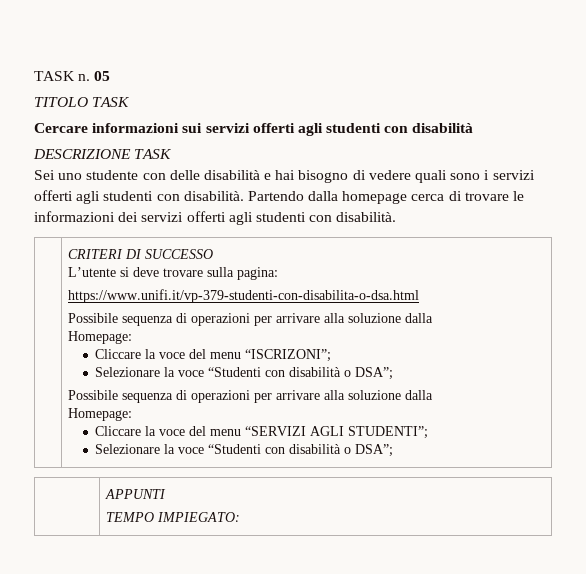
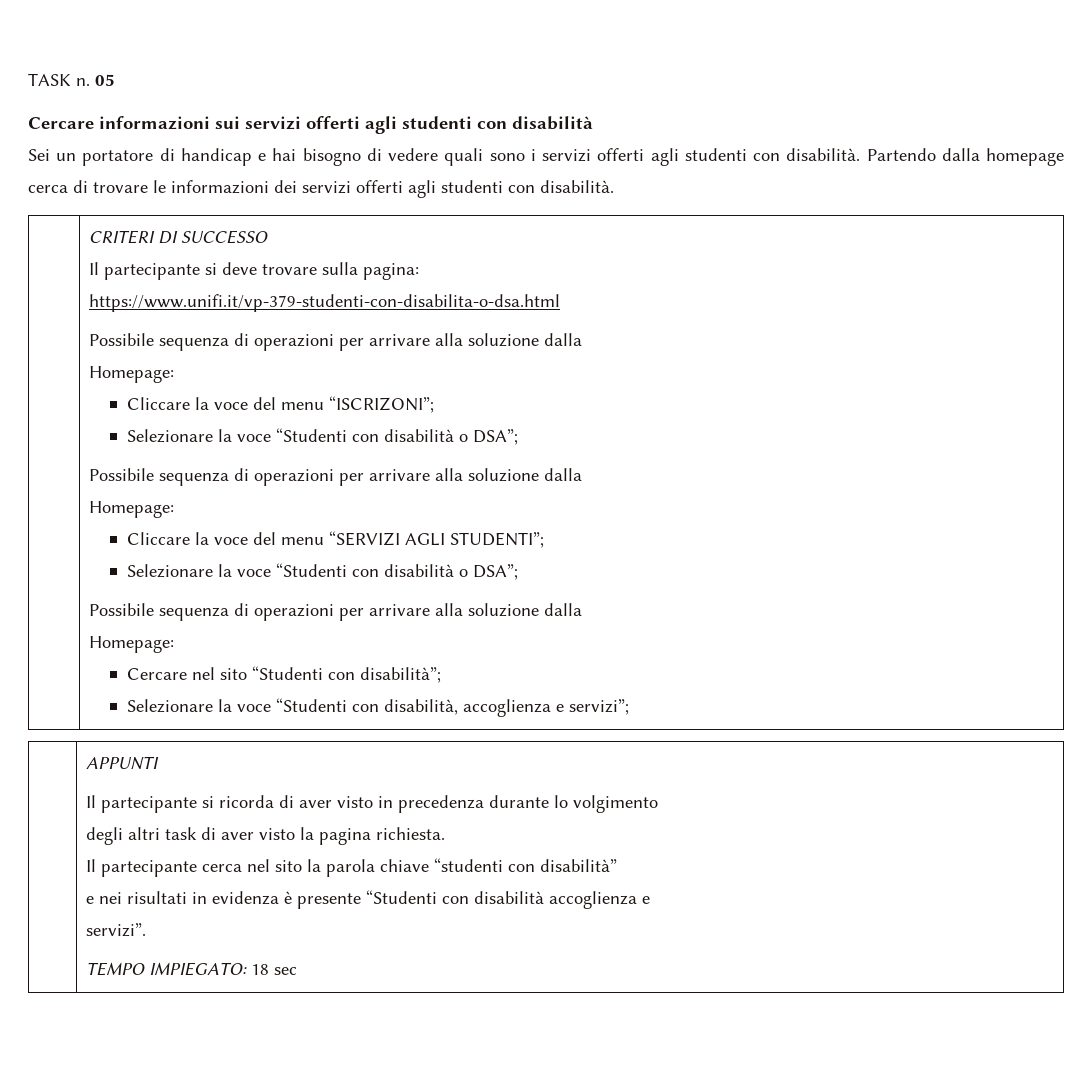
[34,97,130,107] // TITOLO TASK -> (115, 80) none
[33,149,172,159] // DESCRIZIONE TASK -> (593, 123) none
[58,170,260,180] uno studente con delle disabilità -> [56,148,252,166] un portatore di handicap
[68,267,117,277] L’utente -> [89,262,201,280] Il partecipante
[105,489,167,499] // | APPUNTI -> [89,603,583,621] [89,636,175,653] [126,666,441,683] [126,698,629,717] [86,756,160,770] [86,795,659,813] [86,827,446,845] [86,858,618,877] [86,890,651,909] [86,923,147,937] // Possibile sequenza di operazioni per arrivare alla soluzione dalla // Homepage: // Cercare nel sito “Studenti con disabilità”; // Selezionare la voce “Studenti con disabilità, accoglienza e servizi”; // | APPUNTI // Il partecipante si ricorda di aver visto in precedenza durante lo volgimento // degli altri task di aver visto la pagina richiesta. // Il partecipante cerca nel sito la parola chiave “studenti con disabilità” // e nei risultati in evidenza è presente “Studenti con disabilità accoglienza e // servizi”.
(241, 517) none -> [251,964,298,975] 18 sec

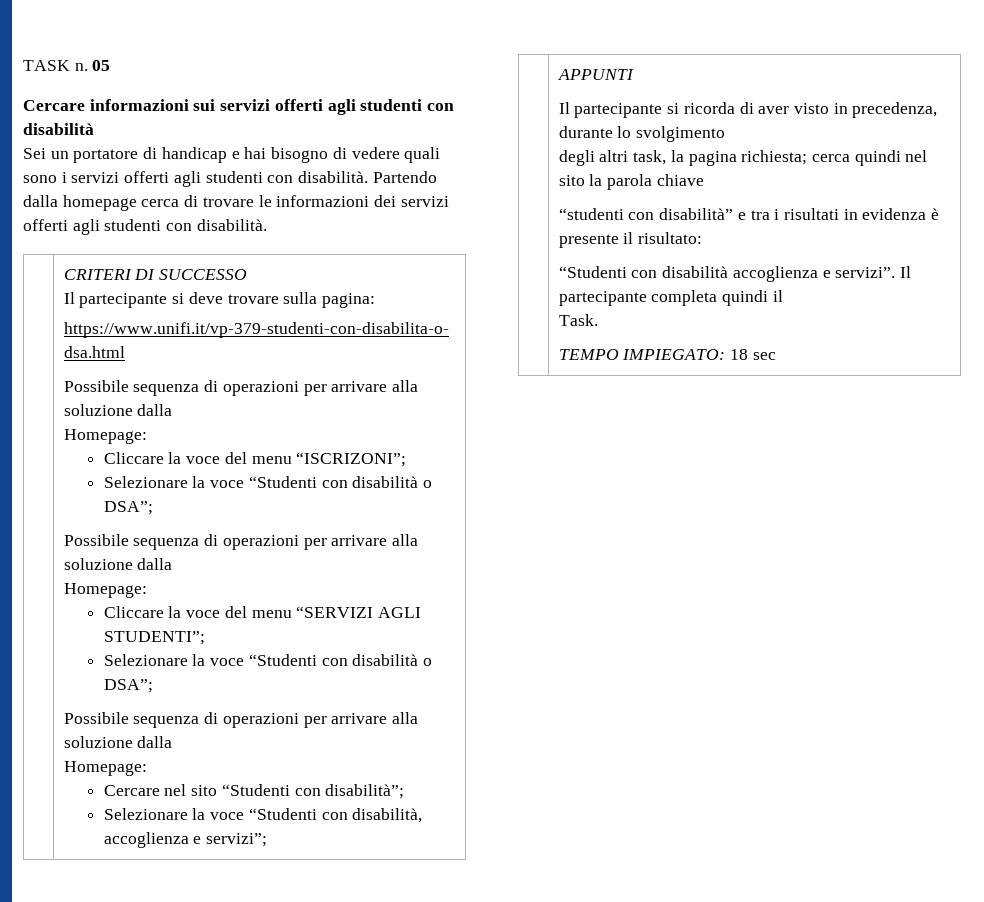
[398,795,485,813] precedenza -> [852,102,938,118] precedenza,
[573,795,659,813] volgimento -> [636,126,726,142] svolgimento
[165,827,446,845] [86,859,243,877] task di aver visto la pagina richiesta. // Il partecipante cerca -> [633,150,901,166] task, la pagina richiesta; cerca quindi
(430, 865) none -> (704, 180) //
[86,892,123,904] // e nei -> [737,209,780,220] e tra i
(362, 901) none -> [623,232,703,244] il risultato: //
[86,923,147,937] // servizi”. -> [835,266,912,278] [558,290,783,306] [558,314,598,326] servizi”. Il partecipante completa quindi il // Task.

